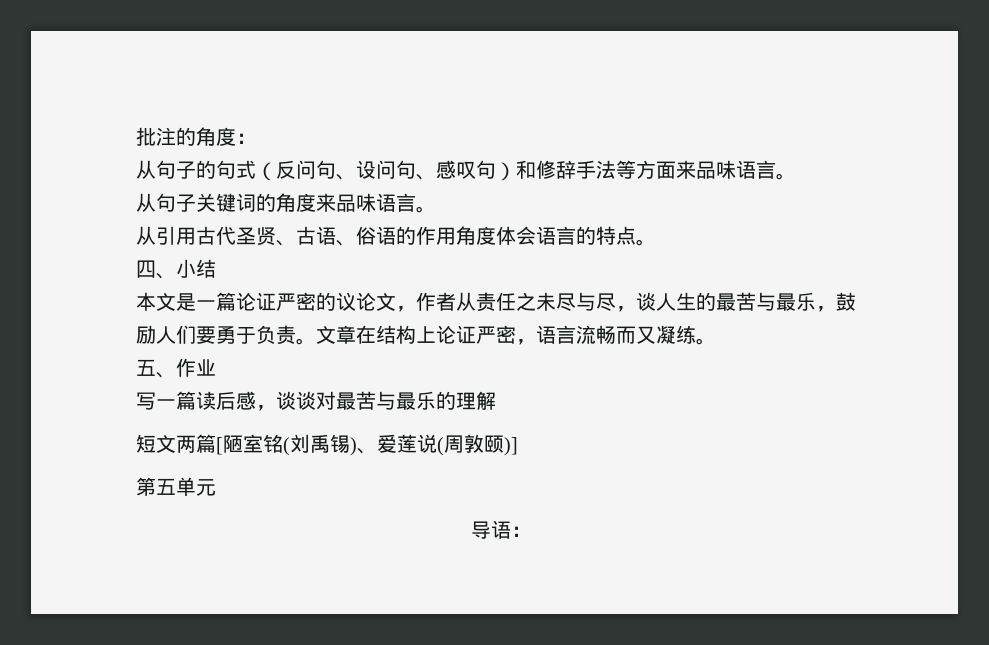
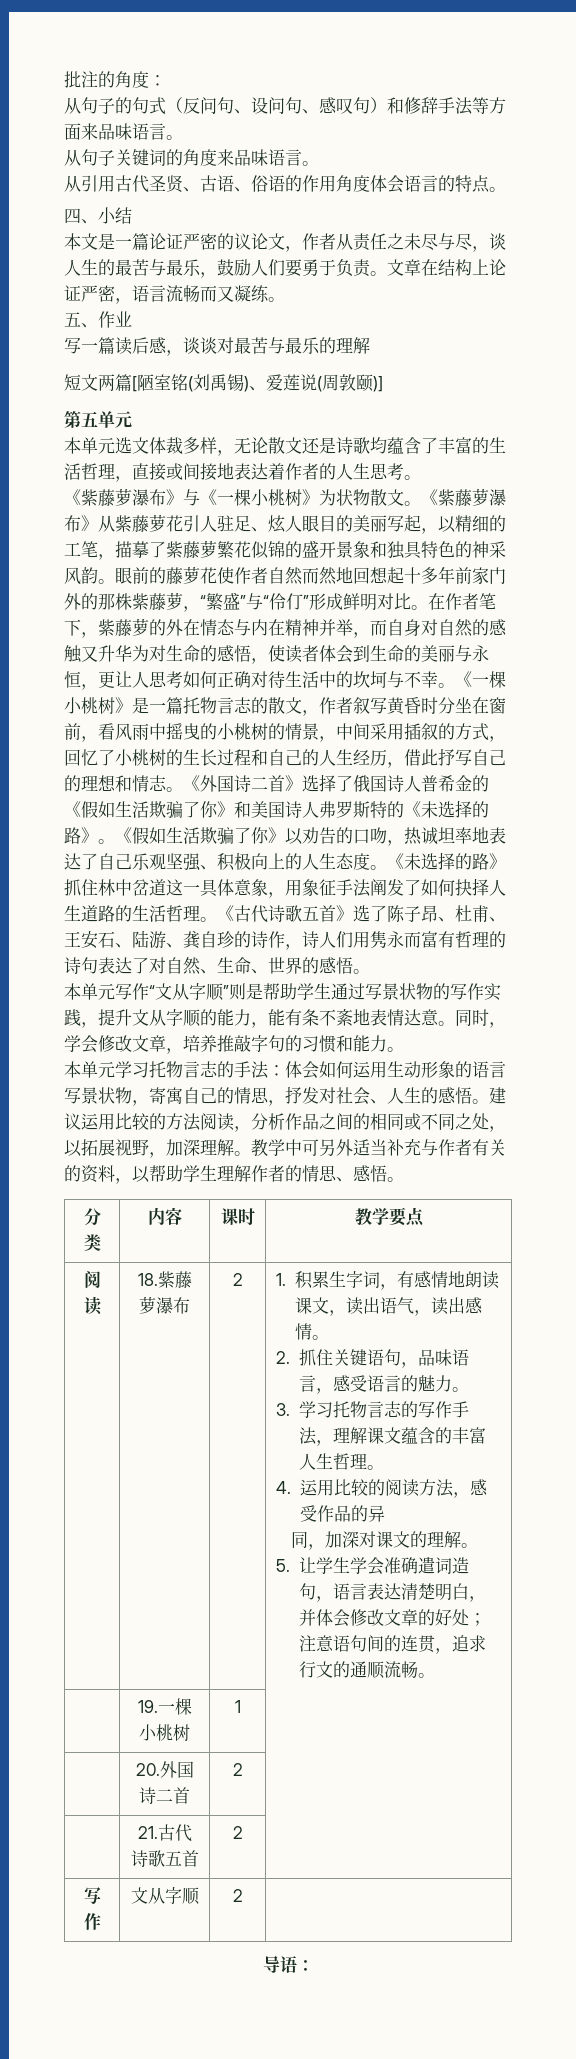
(216, 487) none -> [64,437,506,456] [64,463,421,482] [64,488,506,506] [64,514,506,534] [64,540,506,560] [64,566,506,585] [64,592,496,612] [64,618,507,638] [64,645,489,664] [64,671,506,690] [64,697,506,716] [64,723,506,742] [64,748,506,768] [64,774,489,793] [64,800,489,819] [64,827,506,846] [64,852,506,871] [64,878,506,898] [64,905,506,923] [64,930,506,950] [64,957,370,975] [64,983,501,1001] [64,1008,506,1028] [64,1035,404,1054] [64,1061,506,1079] [64,1086,506,1106] [64,1113,506,1132] [64,1138,506,1158] [64,1165,404,1184] [83,1208,101,1226] [83,1234,101,1251] [147,1207,182,1225] [220,1208,255,1225] [354,1207,424,1227] [83,1271,101,1288] [83,1296,102,1315] [137,1271,192,1288] [139,1296,190,1314] [232,1273,243,1286] [276,1271,499,1290] [294,1297,483,1316] [294,1323,329,1340] [276,1349,469,1368] [298,1375,469,1394] [276,1401,469,1418] [298,1427,486,1446] [298,1453,384,1470] [276,1479,488,1498] [299,1505,385,1522] [291,1531,479,1550] [276,1557,469,1575] [298,1583,486,1602] [298,1609,486,1627] [298,1635,486,1654] [298,1661,435,1679] [137,1698,192,1715] [139,1724,190,1741] [234,1700,241,1713] [135,1761,194,1778] [139,1787,190,1804] [232,1763,243,1776] [137,1824,192,1842] [130,1850,199,1867] [232,1826,243,1839] [83,1887,101,1904] [83,1913,101,1930] [130,1887,200,1905] [232,1889,243,1902] // 本单元选文体裁多样，无论散文还是诗歌均蕴含了丰富的生活哲理，直接或间接地表达着作者的人生思考。 // 《紫藤萝瀑布》与《一棵小桃树》为状物散文。《紫藤萝瀑布》从紫藤萝花引人驻足、炫人眼目的美丽写起，以精细的工笔，描摹了紫藤萝繁花似锦的盛开景象和独具特色的神采风韵。眼前的藤萝花使作者自然而然地回想起十多年前家门外的那株紫藤萝，“繁盛”与“伶仃”形成鲜明对比。在作者笔下，紫藤萝的外在情态与内在精神并举，而自身对自然的感触又升华为对生命的感悟，使读者体会到生命的美丽与永恒，更让人思考如何正确对待生活中的坎坷与不幸。《一棵小桃树》是一篇托物言志的散文，作者叙写黄昏时分坐在窗前，看风雨中摇曳的小桃树的情景，中间采用插叙的方式，回忆了小桃树的生长过程和自己的人生经历，借此抒写自己的理想和情志。《外国诗二首》选择了俄国诗人普希金的《假如生活欺骗了你》和美国诗人弗罗斯特的《未选择的路》。《假如生活欺骗了你》以劝告的口吻，热诚坦率地表达了自己乐观坚强、积极向上的人生态度。《未选择的路》抓住林中岔道这一具体意象，用象征手法阐发了如何抉择人生道路的生活哲理。《古代诗歌五首》选了陈子昂、杜甫、王安石、陆游、龚自珍的诗作，诗人们用隽永而富有哲理的诗句表达了对自然、生命、世界的感悟。 // 本单元写作“文从字顺”则是帮助学生通过写景状物的写作实践，提升文从字顺的能力，能有条不紊地表情达意。同时，学会修改文章，培养推敲字句的习惯和能力。 // 本单元学习托物言志的手法：体会如何运用生动形象的语言写景状物，寄寓自己的情思，抒发对社会、人生的感悟。建议运用比较的方法阅读，分析作品之间的相同或不同之处，以拓展视野，加深理解。教学中可另外适当补充与作者有关的资料，以帮助学生理解作者的情思、感悟。 // 分类 | 内容 | 课时 | 教学要点 // 阅读 | 18.紫藤萝瀑布 | 2 | 1.积累生字词，有感情地朗读课文，读出语气，读出感情。 // 2.抓住关键语句，品味语言，感受语言的魅力。 // 3.学习托物言志的写作手法，理解课文蕴含的丰富人生哲理。 // 4.运用比较的阅读方法，感受作品的异 // 同，加深对课文的理解。 // 5.让学生学会准确遣词造句，语言表达清楚明白，并体会修改文章的好处；注意语句间的连贯，追求行文的通顺流畅。 // | 19.一棵小桃树 | 1 | // | 20.外国诗二首 | 2 | // | 21.古代诗歌五首 | 2 | // 写作 | 文从字顺 | 2 |

